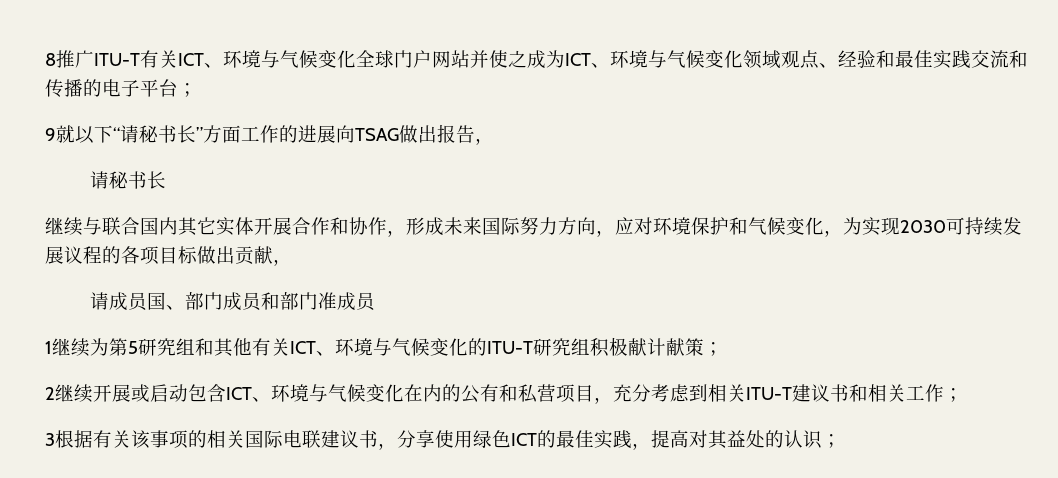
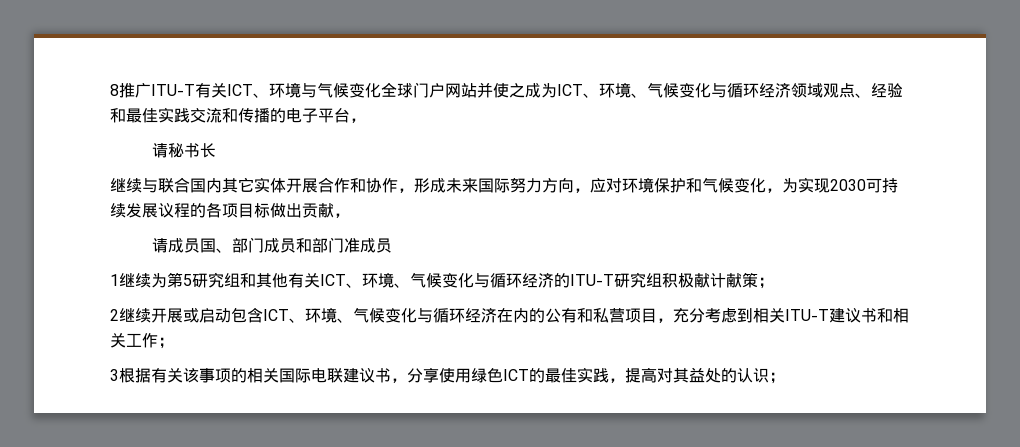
[647,50,743,68] 与气候变化 -> [631,82,791,98] 、气候变化与循环经济
[178,83,197,97] [45,124,475,144] ； // 9就以下“请秘书长”方面工作的进展向TSAG做出报告 -> (350, 115) none
[373,338,468,356] 与气候变化 -> [394,272,554,288] 、气候变化与循环经济
[309,384,404,402] 与气候变化 -> [337,307,497,323] 、气候变化与循环经济

